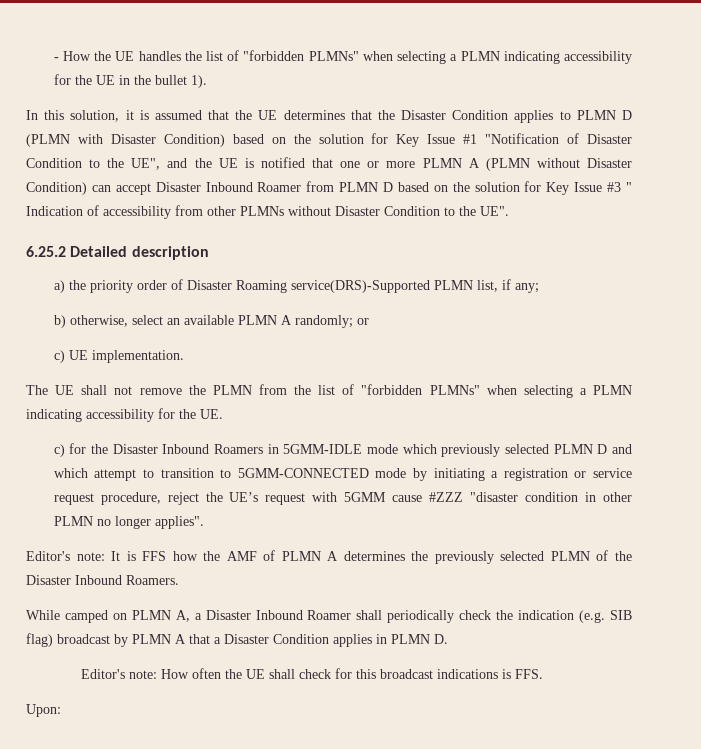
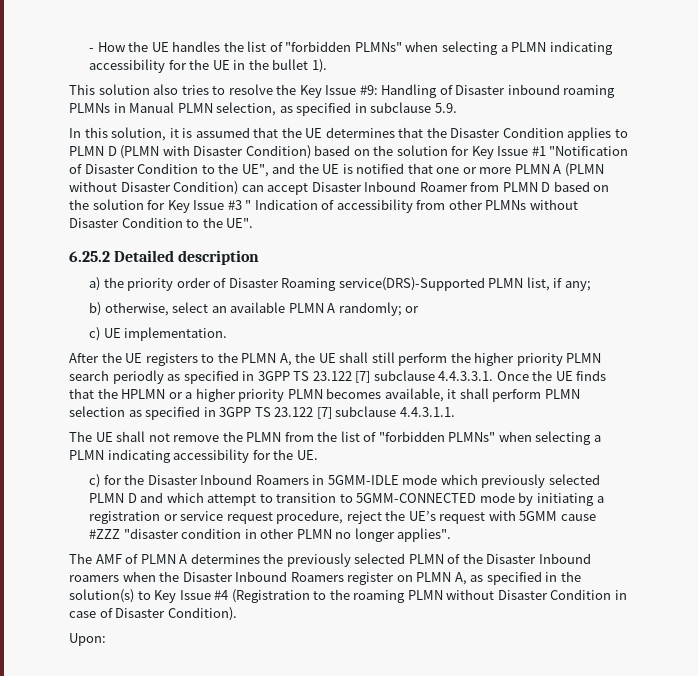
(207, 81) none -> [69,84,616,98] [69,102,457,116] // This solution also tries to resolve the Key Issue #9: Handling of Disaster inbound roaming PLMNs in Manual PLMN selection, as specified in subclause 5.9.
(184, 356) none -> [69,352,602,366] [69,370,607,384] [69,388,580,402] [69,406,455,420] // After the UE registers to the PLMN A, the UE shall still perform the higher priority PLMN search periodly as specified in 3GPP TS 23.122 [7] subclause 4.4.3.3.1. Once the UE finds that the HPLMN or a higher priority PLMN becomes available, it shall perform PLMN selection as specified in 3GPP TS 23.122 [7] subclause 4.4.3.1.1.
[26,551,221,561] Editor's note: It is FFS how the -> [69,553,92,564] The
[126,575,179,585] [26,610,632,623] [26,633,448,647] [81,668,544,679] Roamers. // While camped on PLMN A, a Disaster Inbound Roamer shall periodically check the indication (e.g. SIB flag) broadcast by PLMN A that a Disaster Condition applies in PLMN D. // Editor's note: How often the UE shall check for this broadcast indications is FFS. -> [69,571,581,585] [69,589,627,603] [69,607,237,621] roamers when the Disaster Inbound Roamers register on PLMN A, as specified in the solution(s) to Key Issue #4 (Registration to the roaming PLMN without Disaster Condition in case of Disaster Condition).

